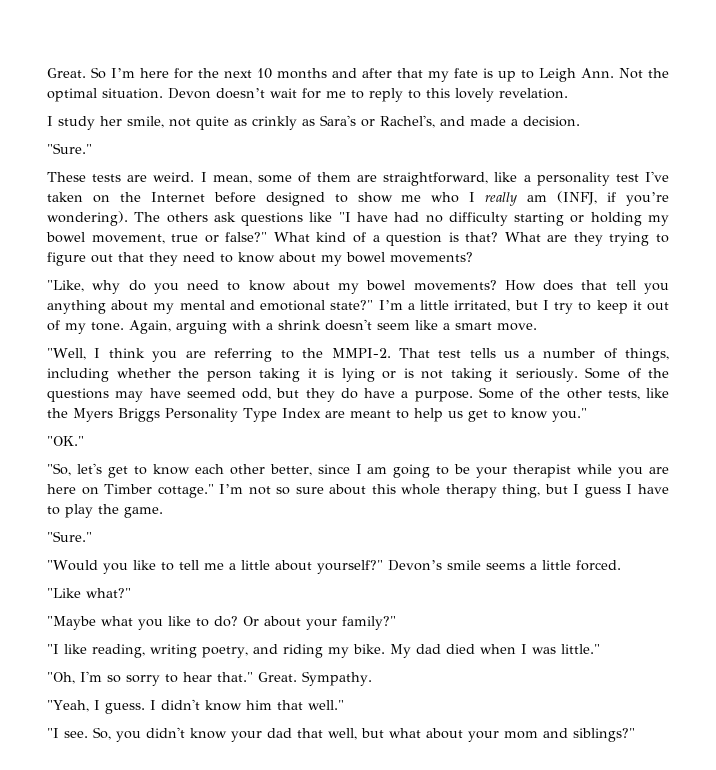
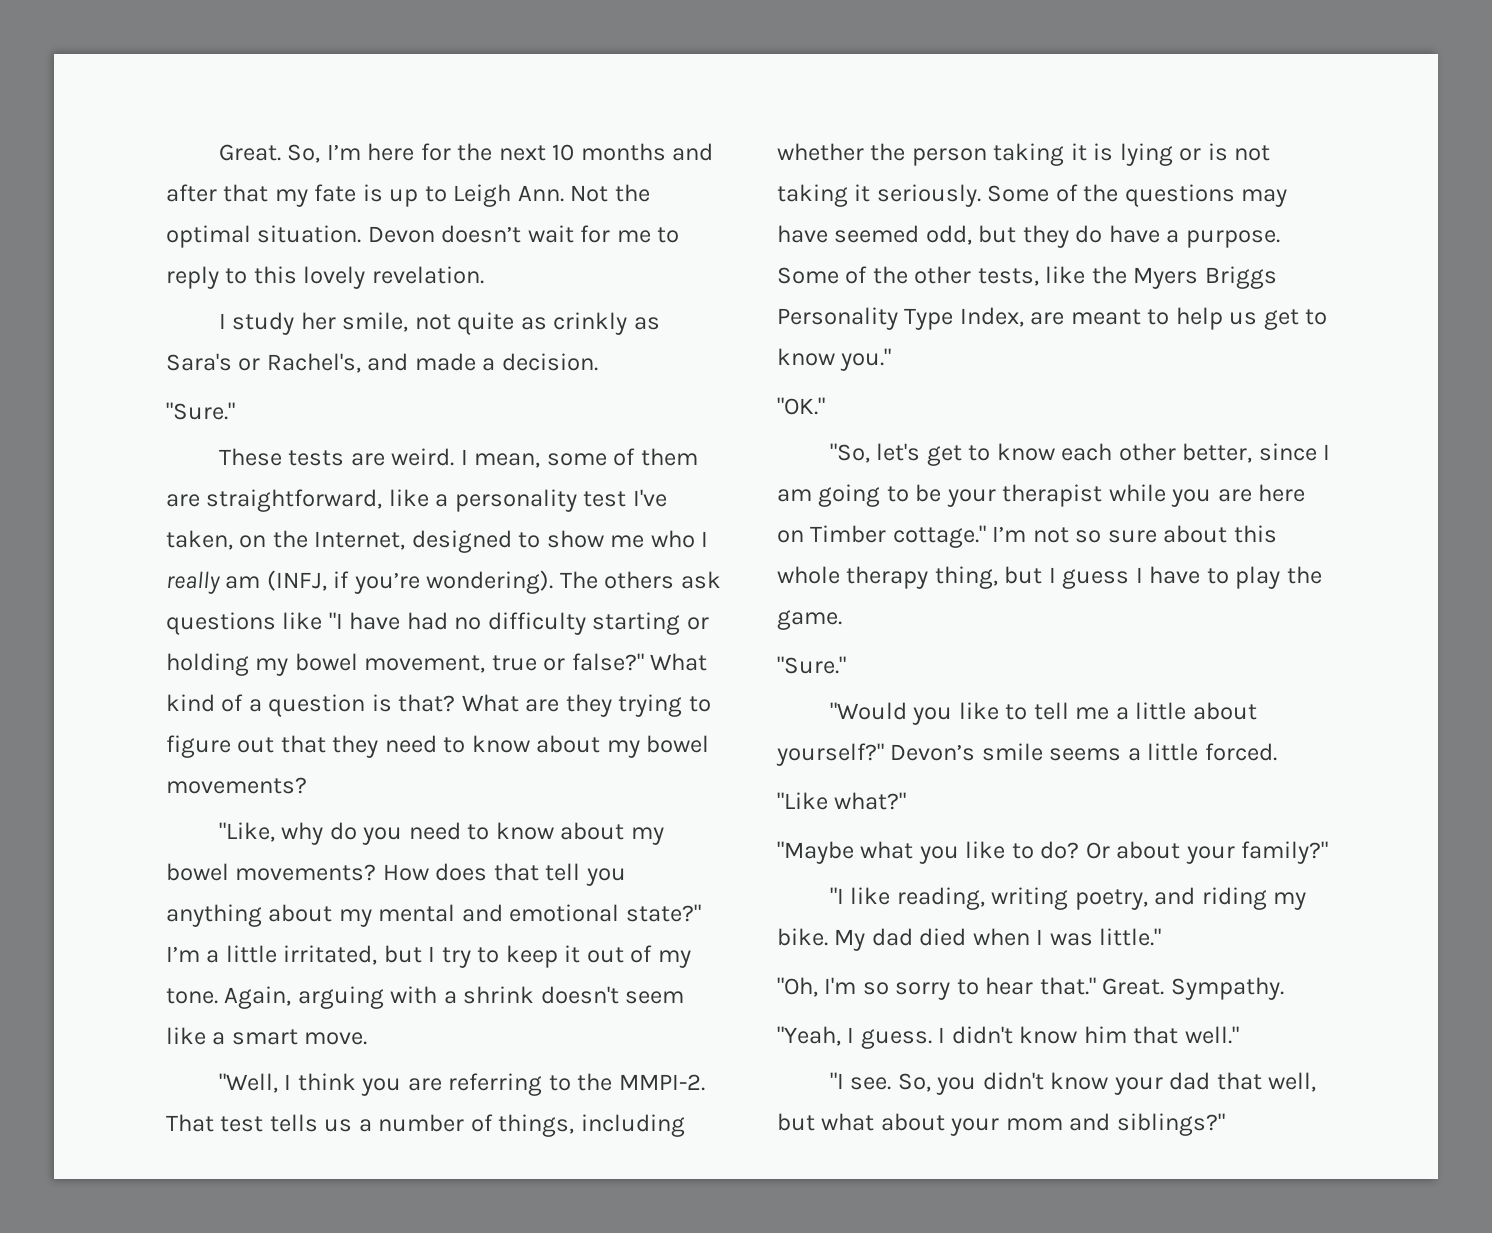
[47,67,106,79] Great. So -> [218,144,321,163] Great. So,
[47,192,83,202] taken -> [166,530,233,550] taken,
[150,192,256,203] Internet before -> [314,531,406,550] Internet,
[281,408,321,418] Index -> [959,307,1024,327] Index,

